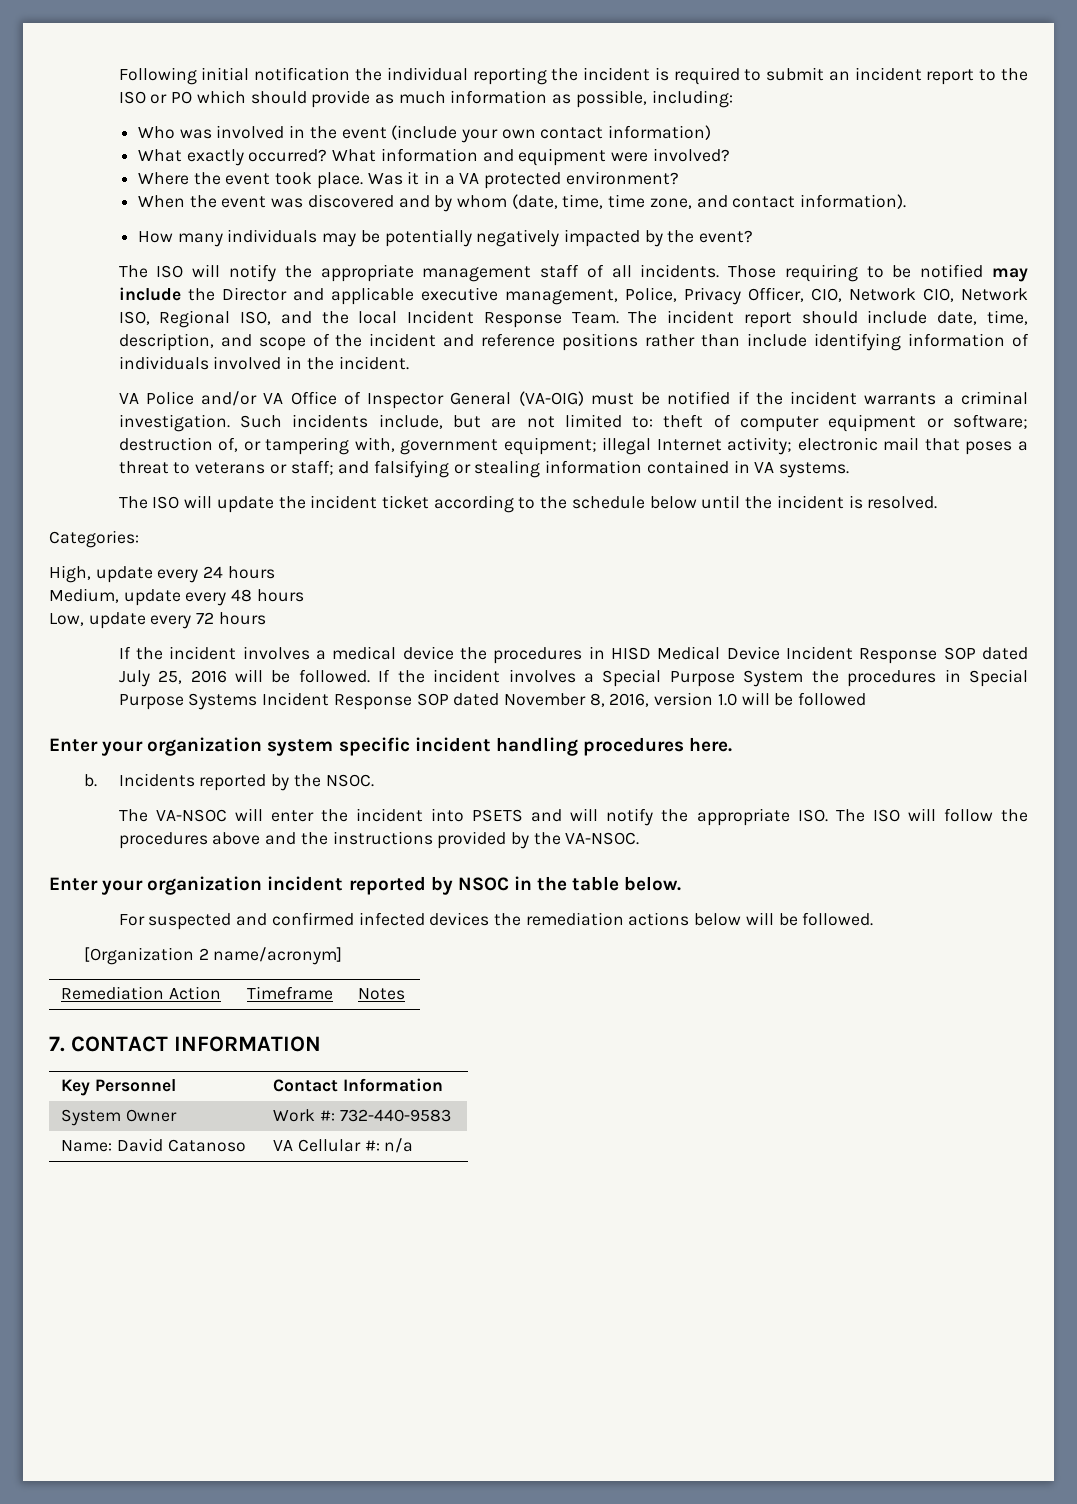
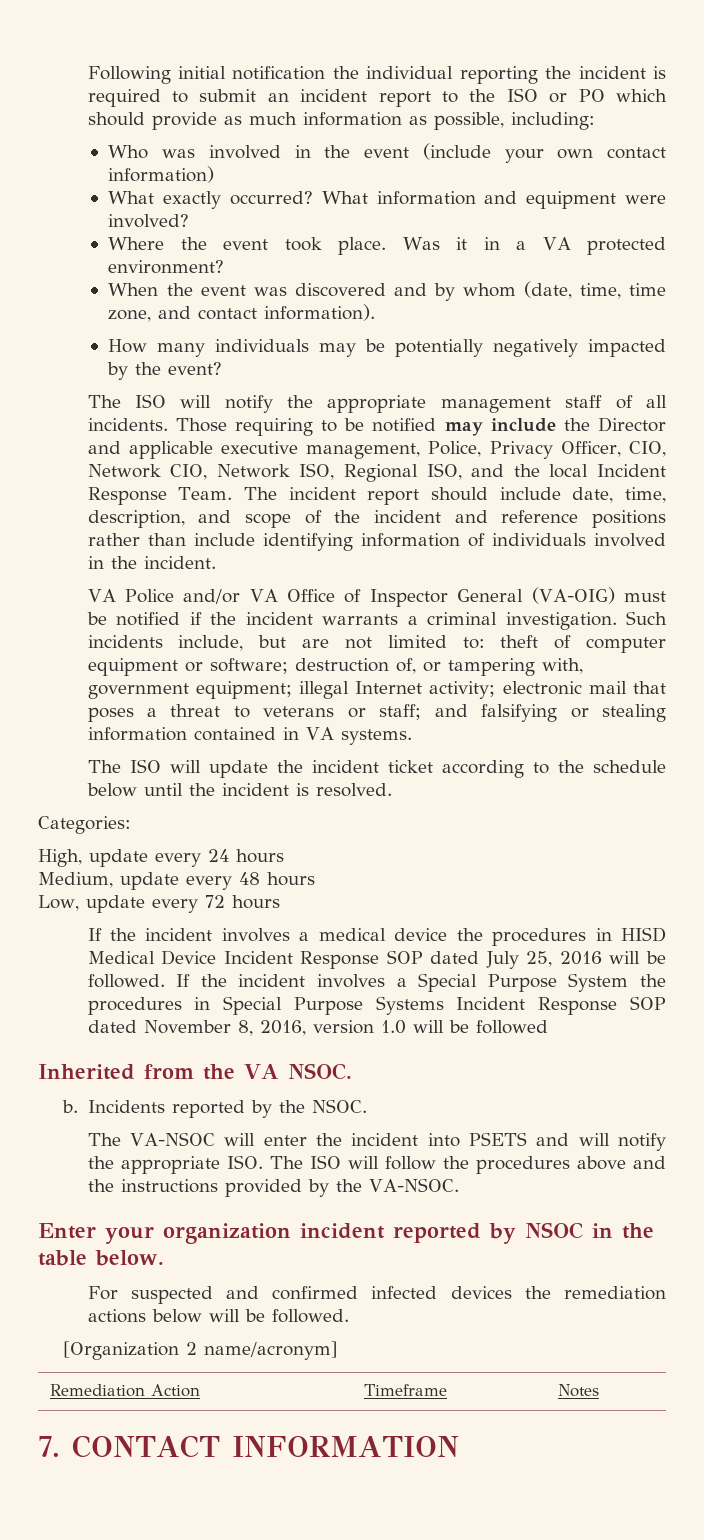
[49,737,733,756] Enter your organization system specific incident handling procedures here. -> [38,1063,352,1080] Inherited from the VA NSOC.
[61,1079,176,1096] [273,1078,443,1092] [61,1109,177,1126] [273,1109,451,1122] [61,1138,246,1152] [273,1138,414,1153] // Key Personnel | Contact Information // System Owner | Work #: 732-440-9583 // Name: David Catanoso | VA Cellular #: n/a -> (459, 1446) none

